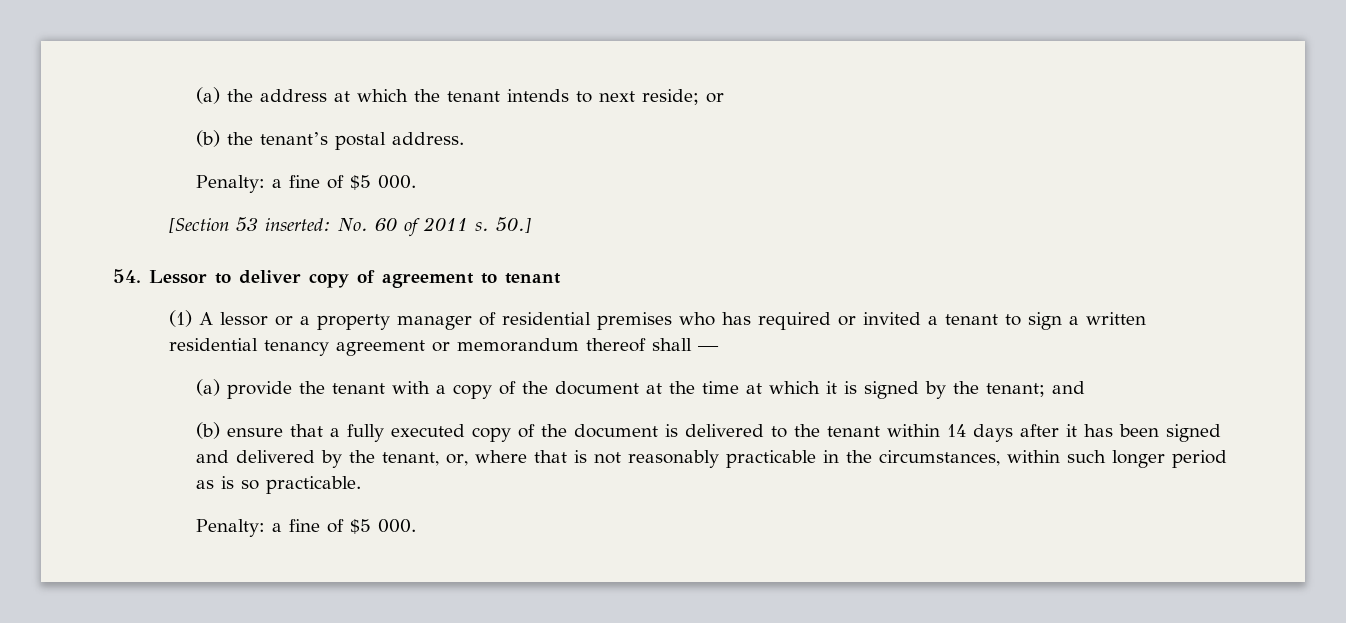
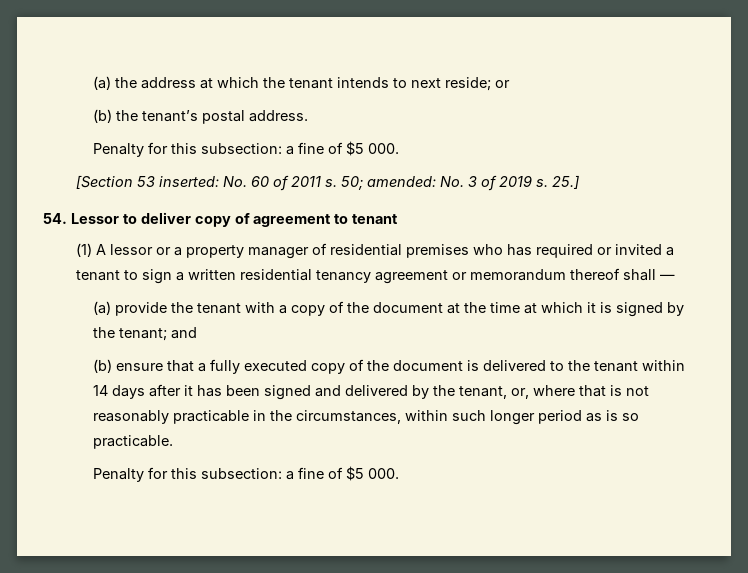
[196,175,266,193] Penalty: -> [93,142,283,157] Penalty for this subsection:
[495,217,531,233] 50.] -> [341,175,580,191] 50; amended: No. 3 of 2019 s. 25.]
[196,519,266,537] Penalty: -> [93,467,283,482] Penalty for this subsection:

